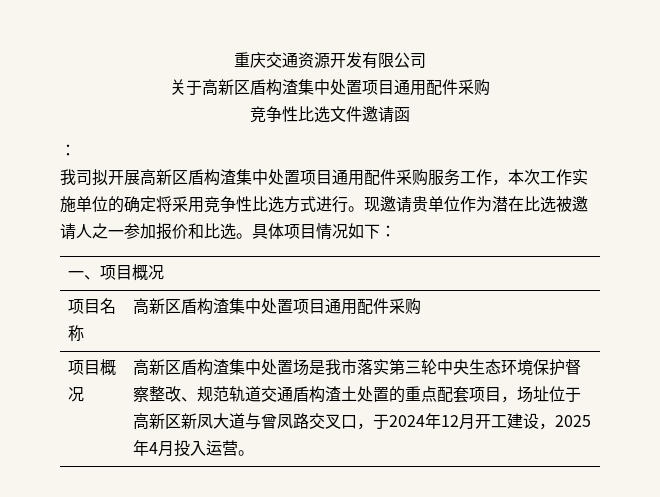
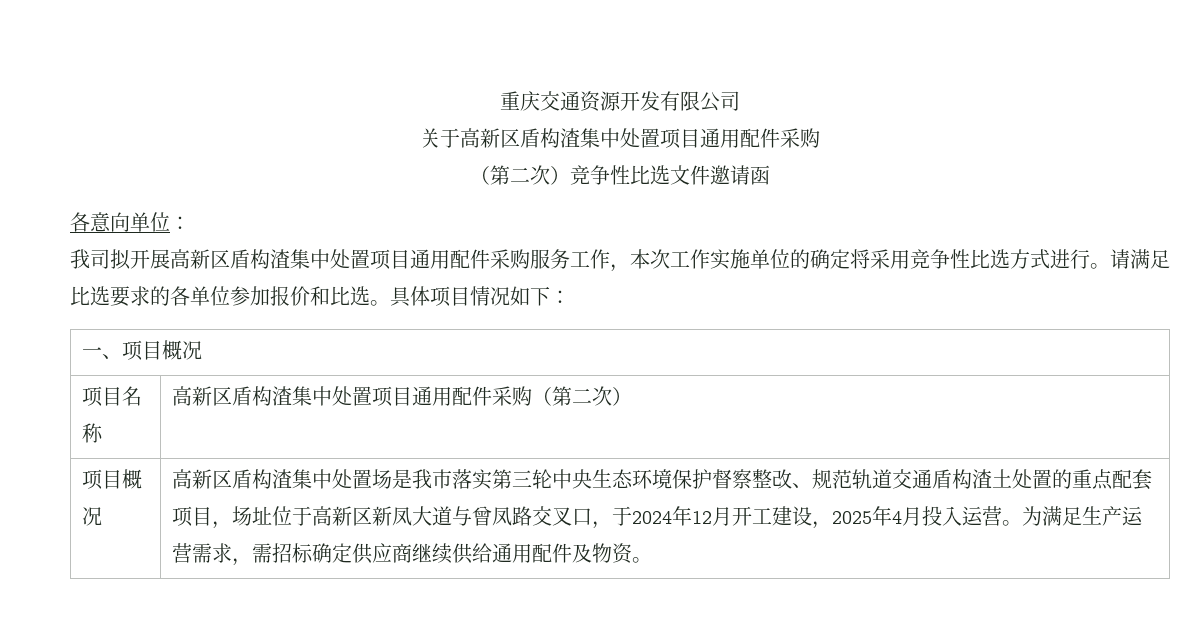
(490, 87) none -> [470,165,570,185] （第二次）
(410, 114) none -> [70,212,170,232] 各意向单位
[364,196,588,213] [60,223,124,240] 现邀请贵单位作为潜在比选被邀请人之一 -> [1110,249,1170,269] [70,286,230,307] 请满足比选要求的各单位
(421, 306) none -> [531,386,632,406] （第二次）
(254, 453) none -> [1021,506,1143,526] [171,543,652,566] 为满足生产运营需求，需招标确定供应商继续供给通用配件及物资。

